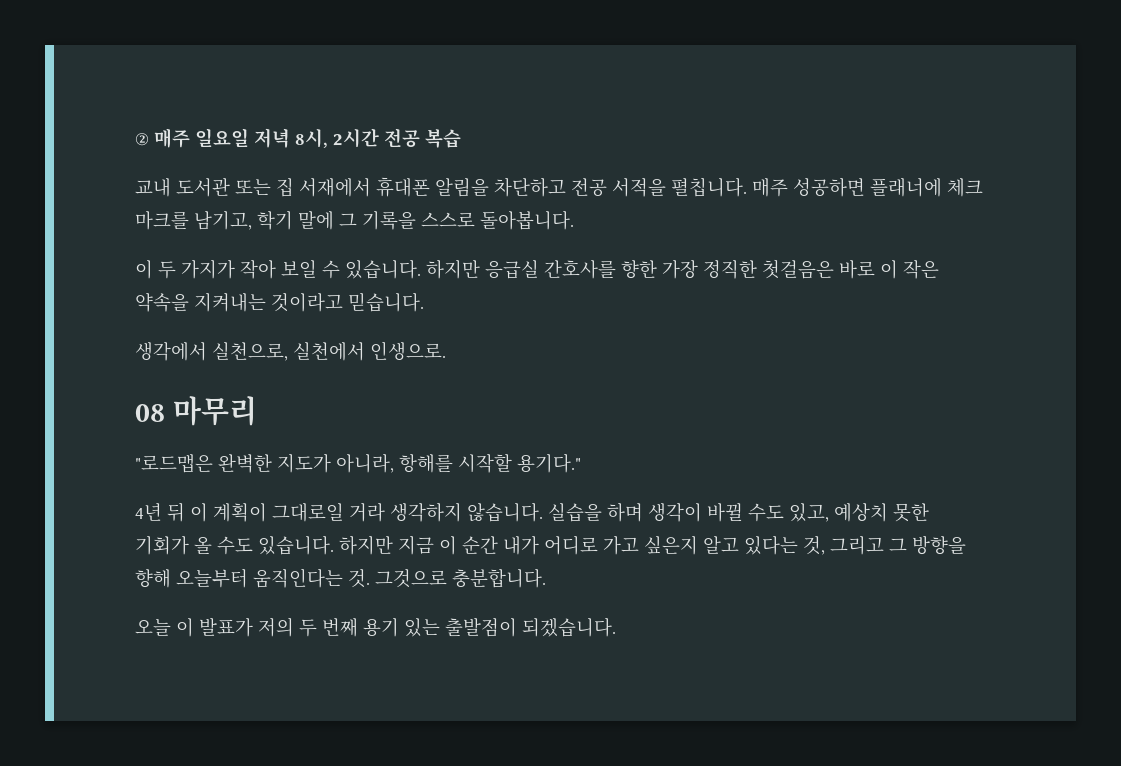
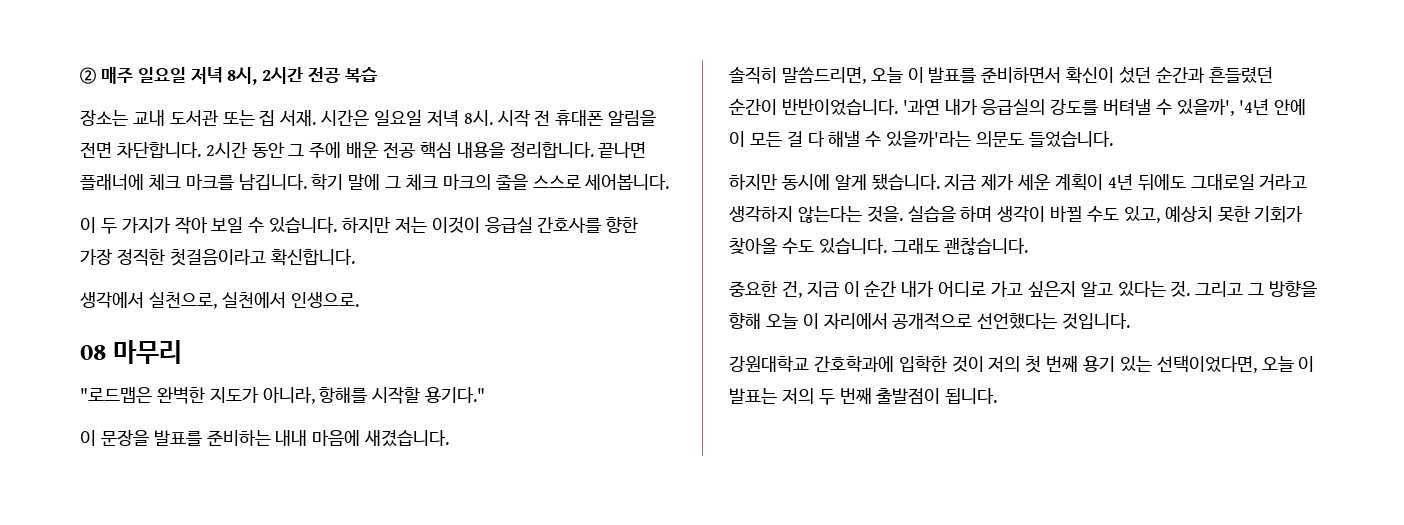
(461, 138) none -> [80,110,128,126] 장소는
[299,177,865,197] 서재에서 휴대폰 알림을 차단하고 전공 서적을 펼칩니다. 매주 성공하면 -> [279,109,657,127] [80,141,647,158] 서재. 시간은 일요일 저녁 8시. 시작 전 휴대폰 알림을 전면 차단합니다. 2시간 동안 그 주에 배운 전공 핵심 내용을 정리합니다. 끝나면
[194,211,252,230] 남기고, -> [238,174,307,190] 남깁니다.
[362,210,574,230] 기록을 스스로 돌아봅니다. -> [406,174,670,190] 체크 마크의 줄을 스스로 세어봅니다.
(480, 269) none -> [394,217,480,233] 저는 이것이
[762,259,939,279] [135,292,424,312] 첫걸음은 바로 이 작은 약속을 지켜내는 것이라고 믿습니다. -> [169,249,355,266] 첫걸음이라고 확신합니다.
[135,502,543,522] 4년 뒤 이 계획이 그대로일 거라 생각하지 않습니다. -> [80,430,450,447] [729,66,1273,84] [729,98,1306,116] [729,131,1113,148] [729,173,1308,191] [729,206,903,223] 이 문장을 발표를 준비하는 내내 마음에 새겼습니다. // 솔직히 말씀드리면, 오늘 이 발표를 준비하면서 확신이 섰던 순간과 흔들렸던 순간이 반반이었습니다. '과연 내가 응급실의 강도를 버텨낼 수 있을까', '4년 안에 이 모든 걸 다 해낼 수 있을까'라는 의문도 들었습니다. // 하지만 동시에 알게 됐습니다. 지금 제가 세운 계획이 4년 뒤에도 그대로일 거라고 생각하지 않는다는 것을.
[194,537,212,554] 올 -> [729,238,777,254] 찾아올
[339,535,393,555] 하지만 -> [891,237,1029,255] [729,281,802,298] 그래도 괜찮습니다. // 중요한 건,
[803,535,825,555] 것, -> [1170,281,1191,297] 것.
[176,568,546,588] [135,617,616,637] 오늘부터 움직인다는 것. 그것으로 충분합니다. // 오늘 이 발표가 저의 두 번째 용기 있는 출발점이 되겠습니다. -> [765,313,1131,330] [729,355,1315,373] [729,387,998,405] 오늘 이 자리에서 공개적으로 선언했다는 것입니다. // 강원대학교 간호학과에 입학한 것이 저의 첫 번째 용기 있는 선택이었다면, 오늘 이 발표는 저의 두 번째 출발점이 됩니다.

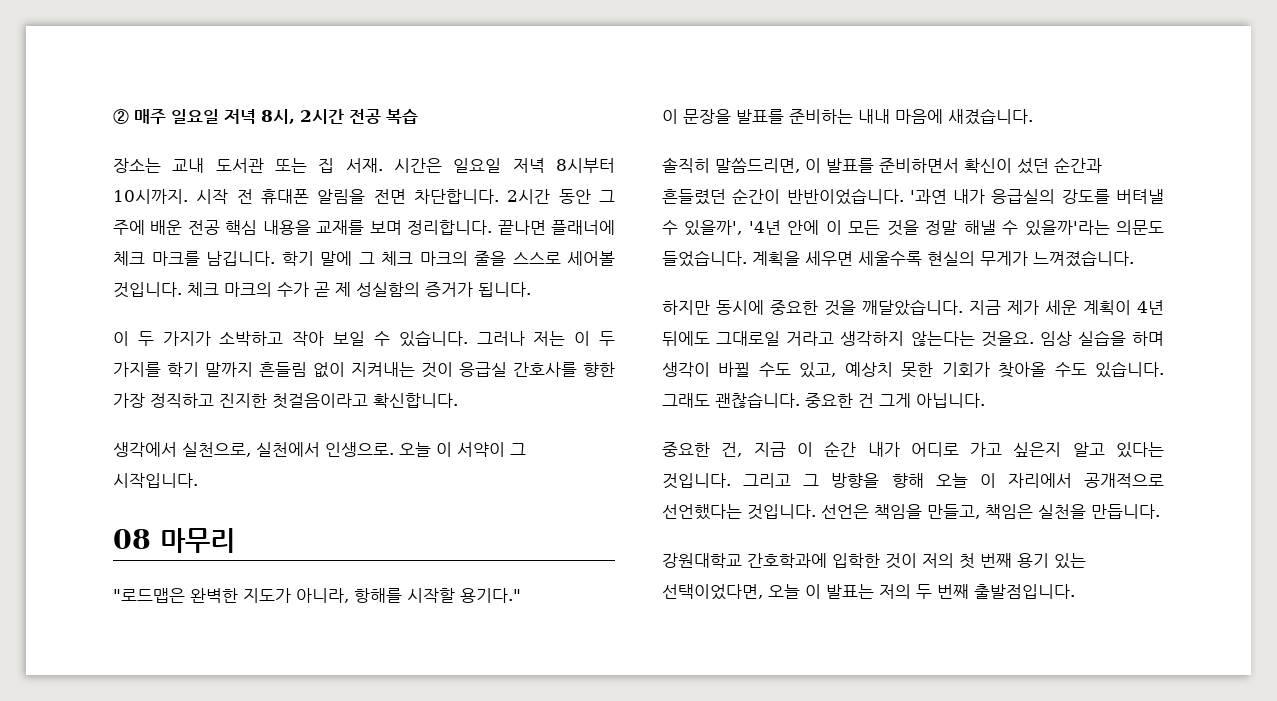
[463,110,493,126] 8시. -> [556,158,615,173] [113,189,188,204] 8시부터 10시까지.
(505, 150) none -> [316,220,402,235] 교재를 보며
[584,174,670,190] 세어봅니다. -> [567,251,615,266] [113,282,531,298] 세어볼 것입니다. 체크 마크의 수가 곧 제 성실함의 증거가 됩니다.
(171, 225) none -> [219,331,284,346] 소박하고
[342,217,480,233] 하지만 저는 이것이 -> [476,331,615,346] [113,362,453,378] 그러나 저는 이 두 가지를 학기 말까지 흔들림 없이 지켜내는 것이
[116,249,165,266] 정직한 -> [150,393,267,408] 정직하고 진지한
(359, 300) none -> [399,442,526,457] [113,473,198,488] 오늘 이 서약이 그 시작입니다.
[870,67,903,83] 오늘 -> (800, 165) none
[786,131,825,147] 걸 다 -> [886,220,958,236] 것을 정말
(1113, 139) none -> [752,250,1134,267] 계획을 세우면 세울수록 현실의 무게가 느껴졌습니다.
[834,174,940,190] 알게 됐습니다. -> [770,299,963,316] 중요한 것을 깨달았습니다.
[866,206,903,222] 것을. -> [980,331,1072,347] 것을요. 임상
(1029, 246) none -> [805,393,985,408] 중요한 건 그게 아닙니다.
[1170,281,1191,297] 것. -> [662,473,731,489] 것입니다.
(1131, 321) none -> [821,504,1160,519] 선언은 책임을 만들고, 책임은 실천을 만듭니다.
[876,388,998,404] 출발점이 됩니다. -> [974,584,1075,599] 출발점입니다.

